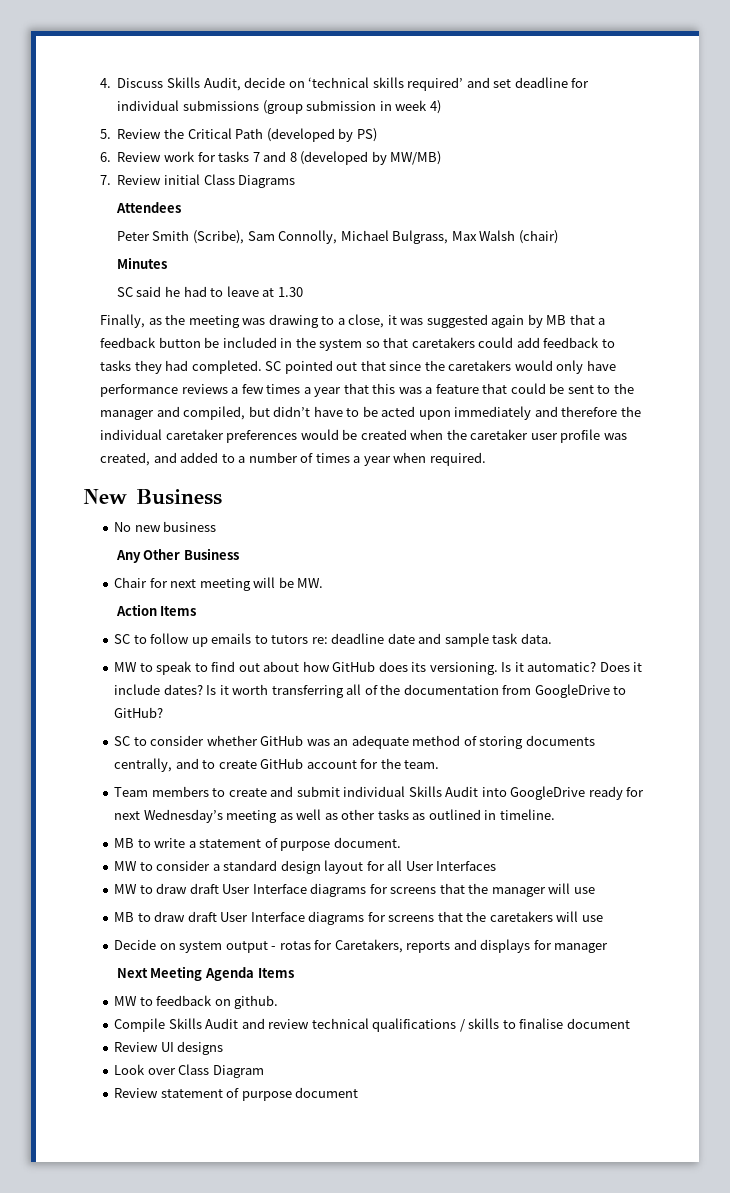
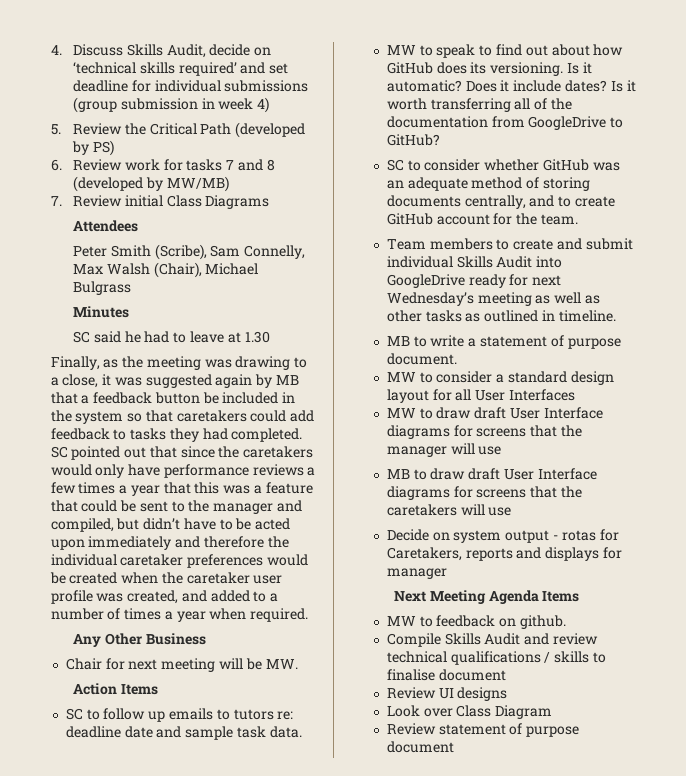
[278,230,558,244] Connolly, Michael Bulgrass, Max Walsh (chair) -> [244,245,306,259] [73,262,259,278] [73,281,132,295] Connelly, Max Walsh (Chair), Michael Bulgrass
[83,489,222,505] [114,521,217,532] // New Business // No new business -> (309, 615) none

